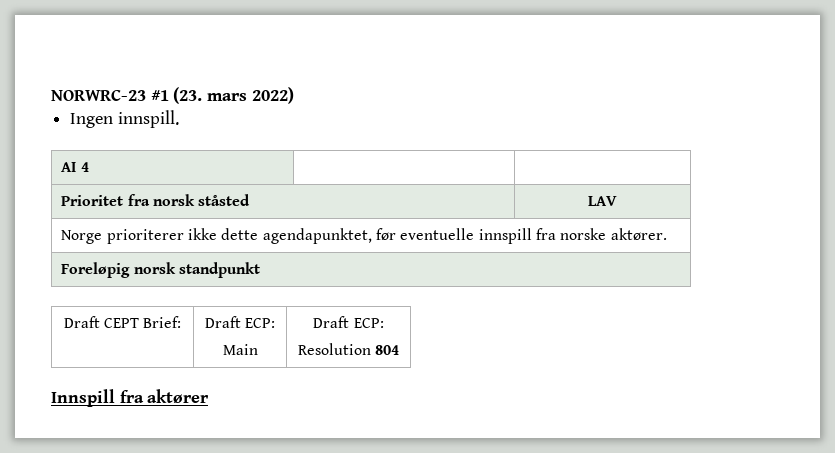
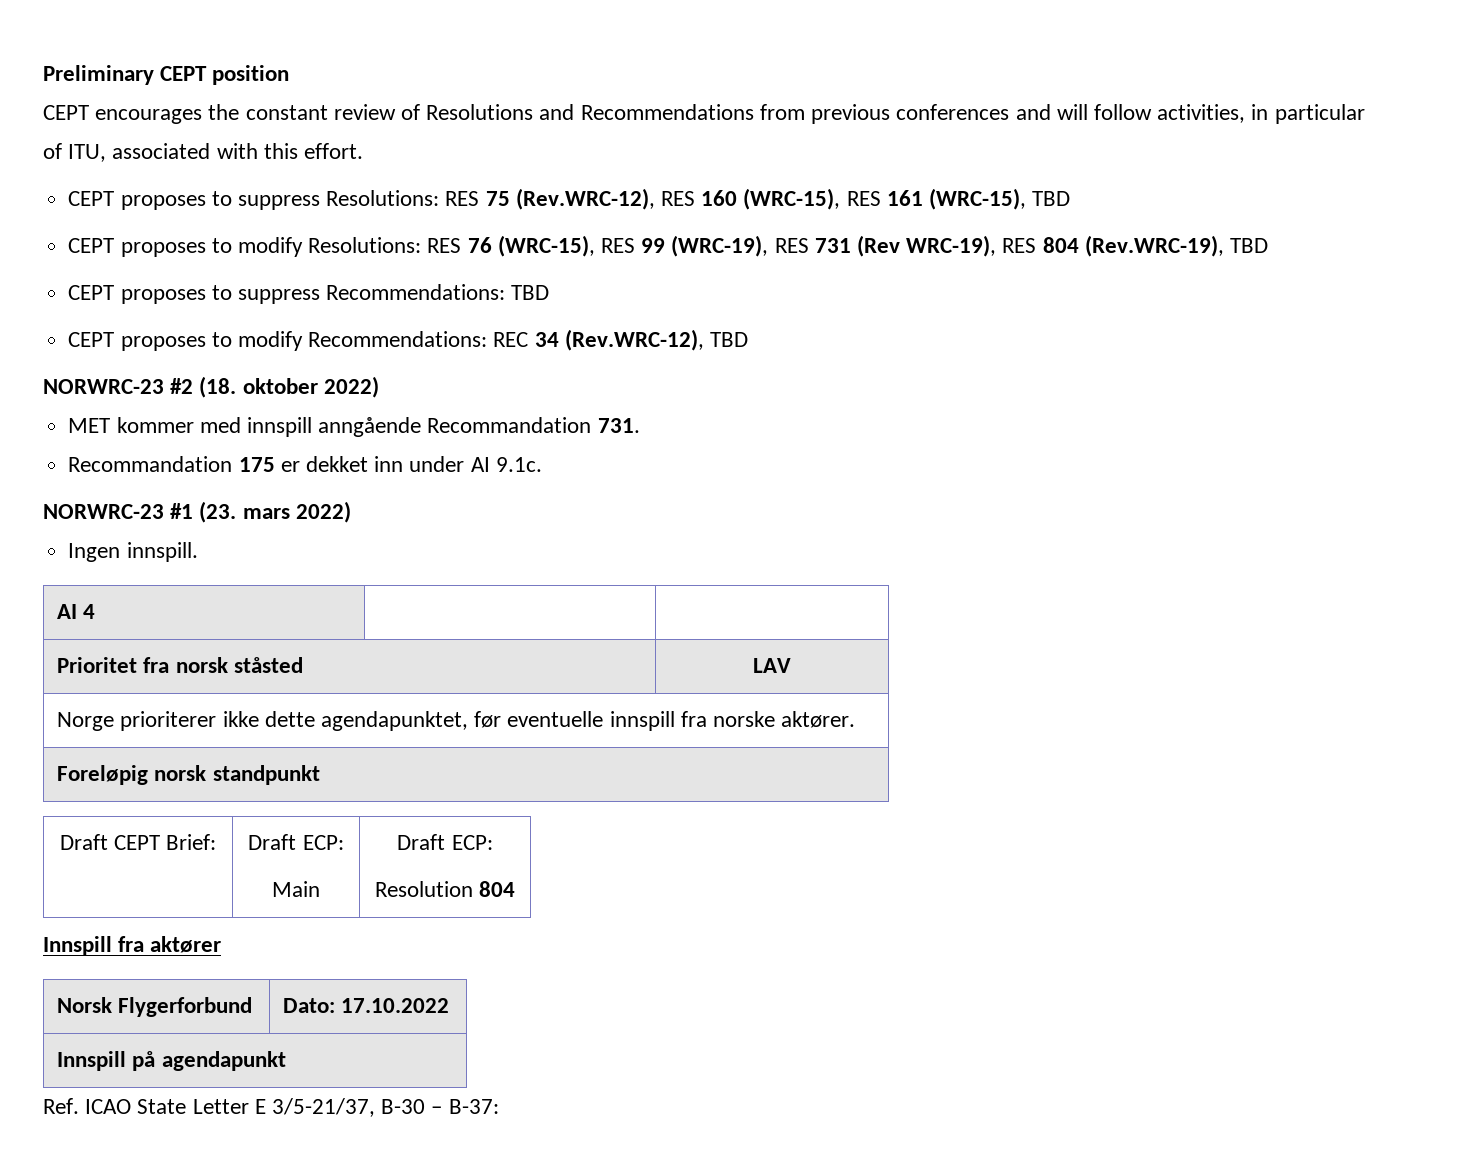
(51, 95) none -> [43,65,290,85] [43,104,1365,124] [43,143,364,162] [68,188,1071,210] [68,235,1269,257] [68,284,550,304] [68,329,748,351] [43,376,379,398] [68,417,640,437] [68,456,542,472] Preliminary CEPT position // CEPT encourages the constant review of Resolutions and Recommendations from previous conferences and will follow activities, in particular of ITU, associated with this effort. // CEPT proposes to suppress Resolutions: RES 75 (Rev.WRC-12), RES 160 (WRC-15), RES 161 (WRC-15), TBD // CEPT proposes to modify Resolutions: RES 76 (WRC-15), RES 99 (WRC-19), RES 731 (Rev WRC-19), RES 804 (Rev.WRC-19), TBD // CEPT proposes to suppress Recommendations: TBD // CEPT proposes to modify Recommendations: REC 34 (Rev.WRC-12), TBD // NORWRC-23 #2 (18. oktober 2022) // MET kommer med innspill anngående Recommandation 731. // Recommandation 175 er dekket inn under AI 9.1c. //
(210, 396) none -> [57,997,253,1017] [283,998,450,1013] [57,1051,286,1071] [43,1098,499,1117] // Norsk Flygerforbund | Dato: 17.10.2022 // Innspill på agendapunkt // Ref. ICAO State Letter E 3/5-21/37, B-30 – B-37:

